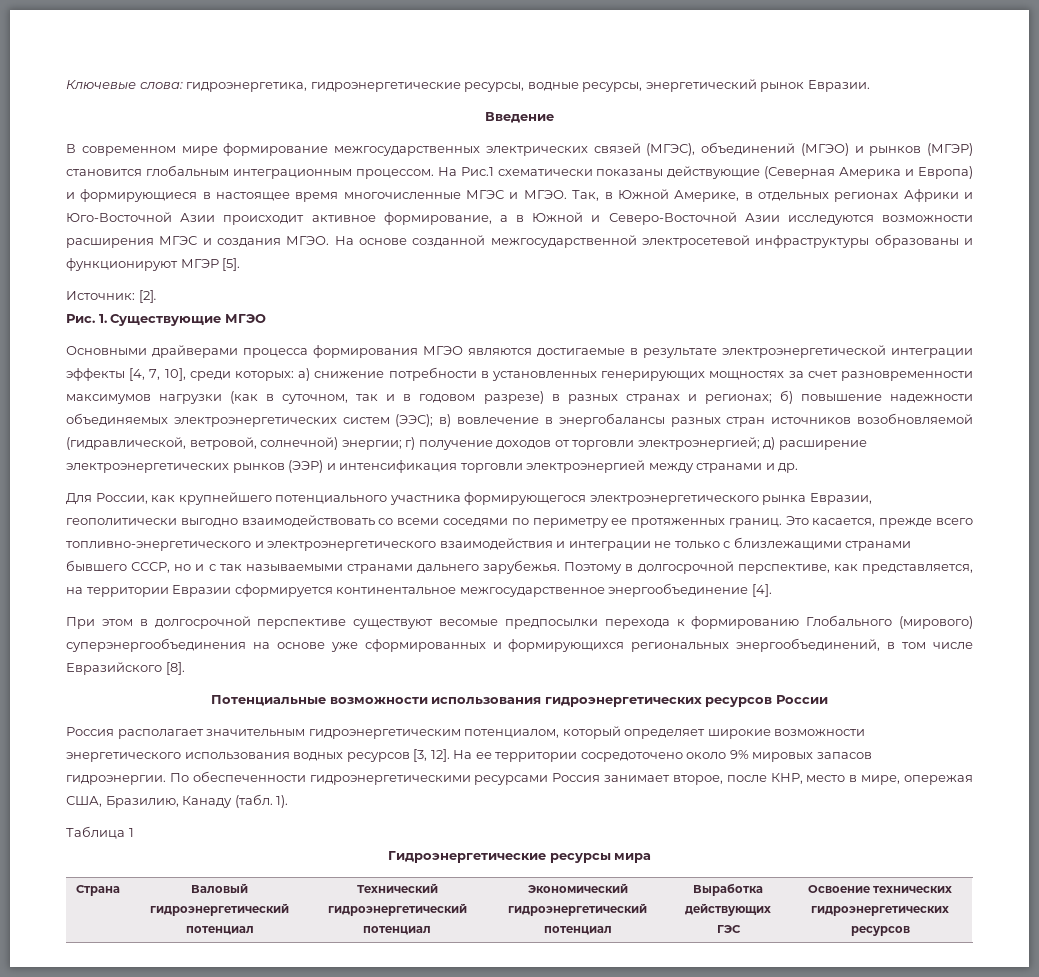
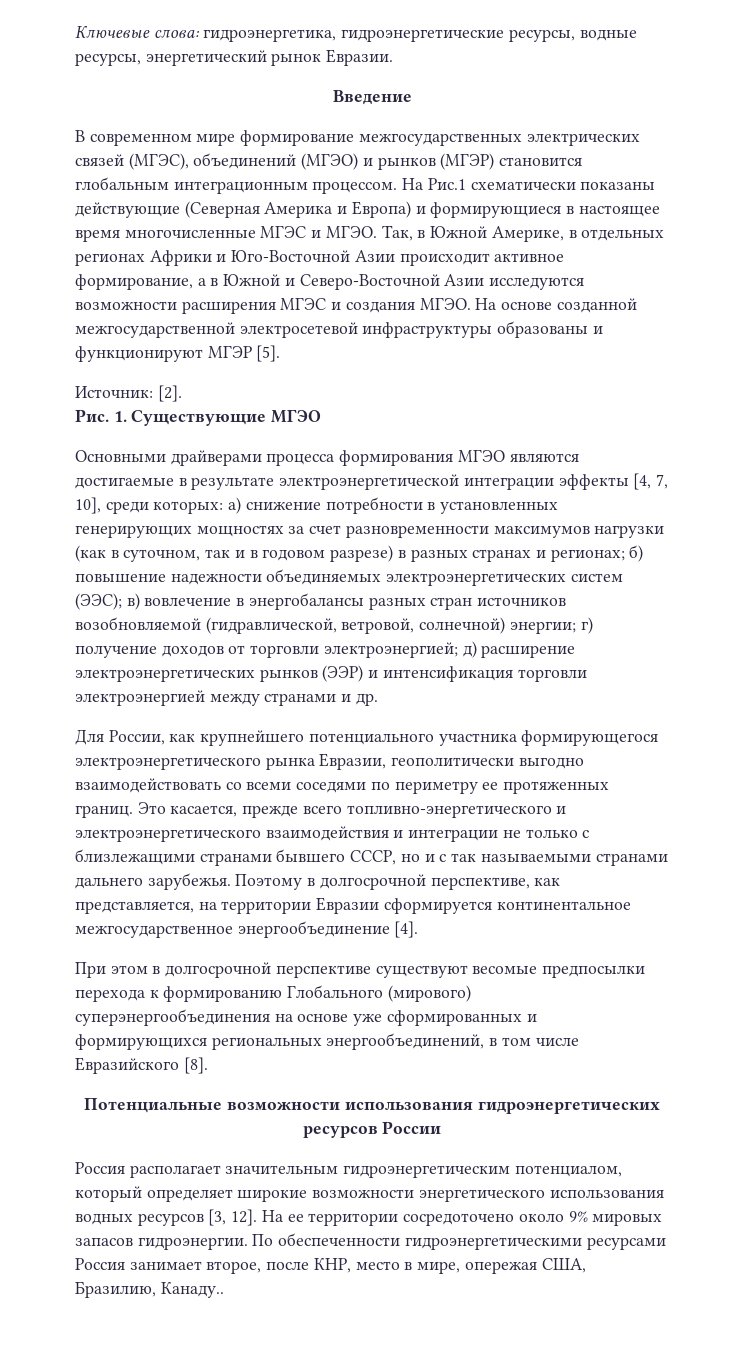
[182,794,289,808] [66,826,134,839] [387,851,652,863] [76,885,121,896] [191,883,248,893] [150,903,289,916] [185,926,254,935] [356,883,438,893] [327,903,467,916] [363,926,431,935] [527,883,628,893] [508,903,647,916] [543,926,612,935] [693,883,763,896] [685,903,771,916] [716,925,741,933] [807,885,953,893] [811,906,949,916] [850,926,910,936] Канаду (табл. 1). // Таблица 1 // Гидроэнергетические ресурсы мира // Страна | Валовый гидроэнергетический потенциал | Технический гидроэнергетический потенциал | Экономический гидроэнергетический потенциал | Выработка действующих ГЭС | Освоение технических гидроэнергетических ресурсов -> [160,1282,224,1298] Канаду..

